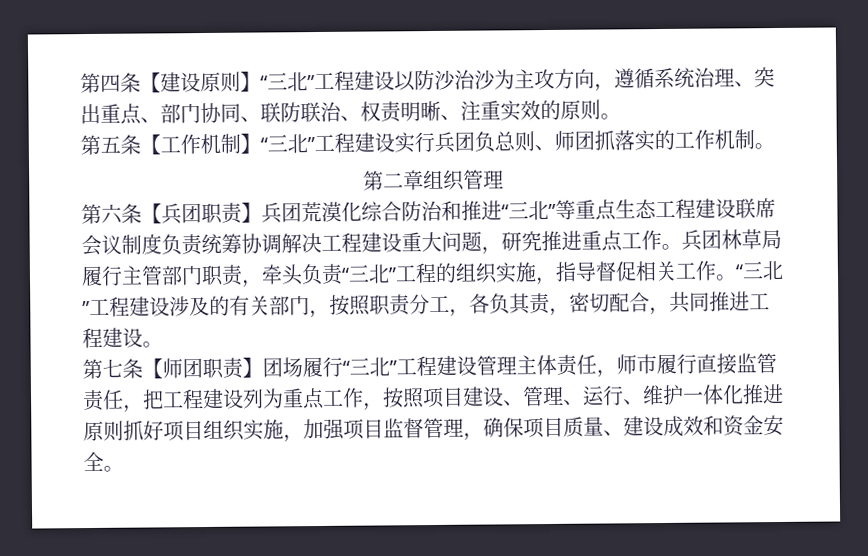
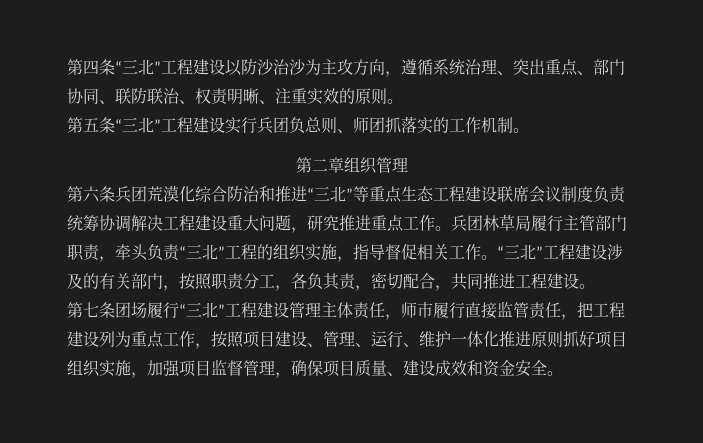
[140,71,261,93] 【建设原则】 -> (115, 67) none
[140,133,261,155] 【工作机制】 -> (115, 125) none
[141,202,262,225] 【兵团职责】 -> (115, 194) none
[142,357,263,380] 【师团职责】 -> (115, 310) none

